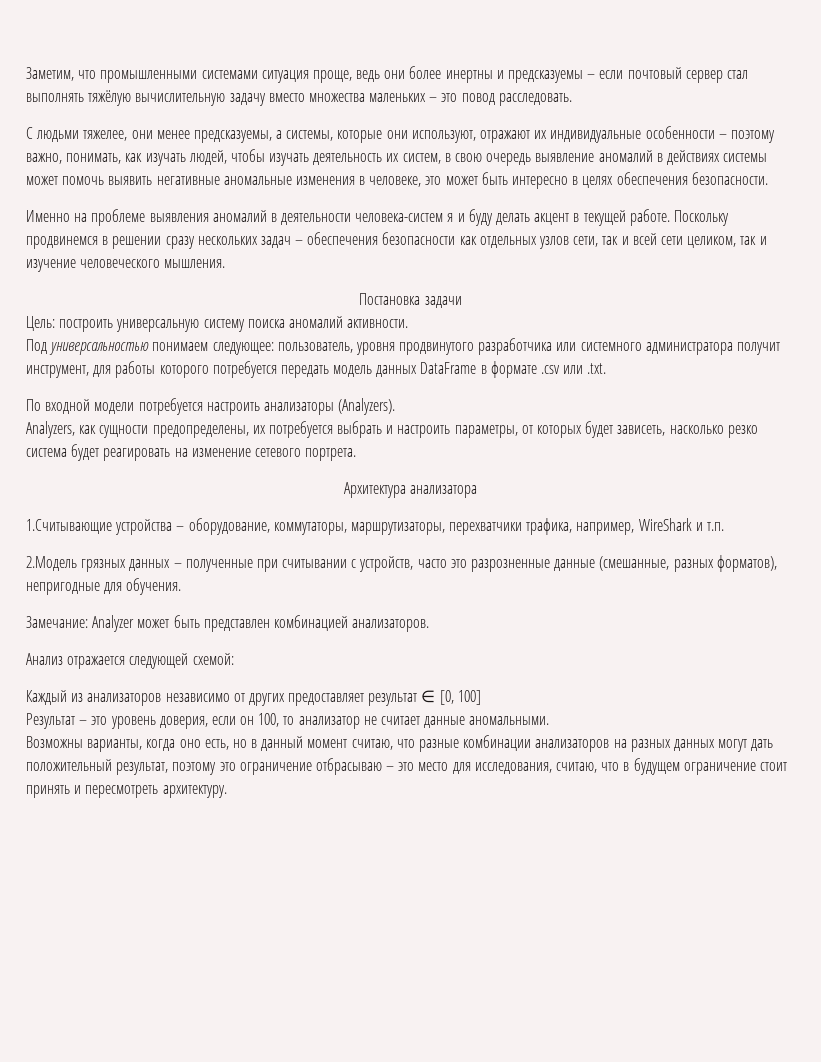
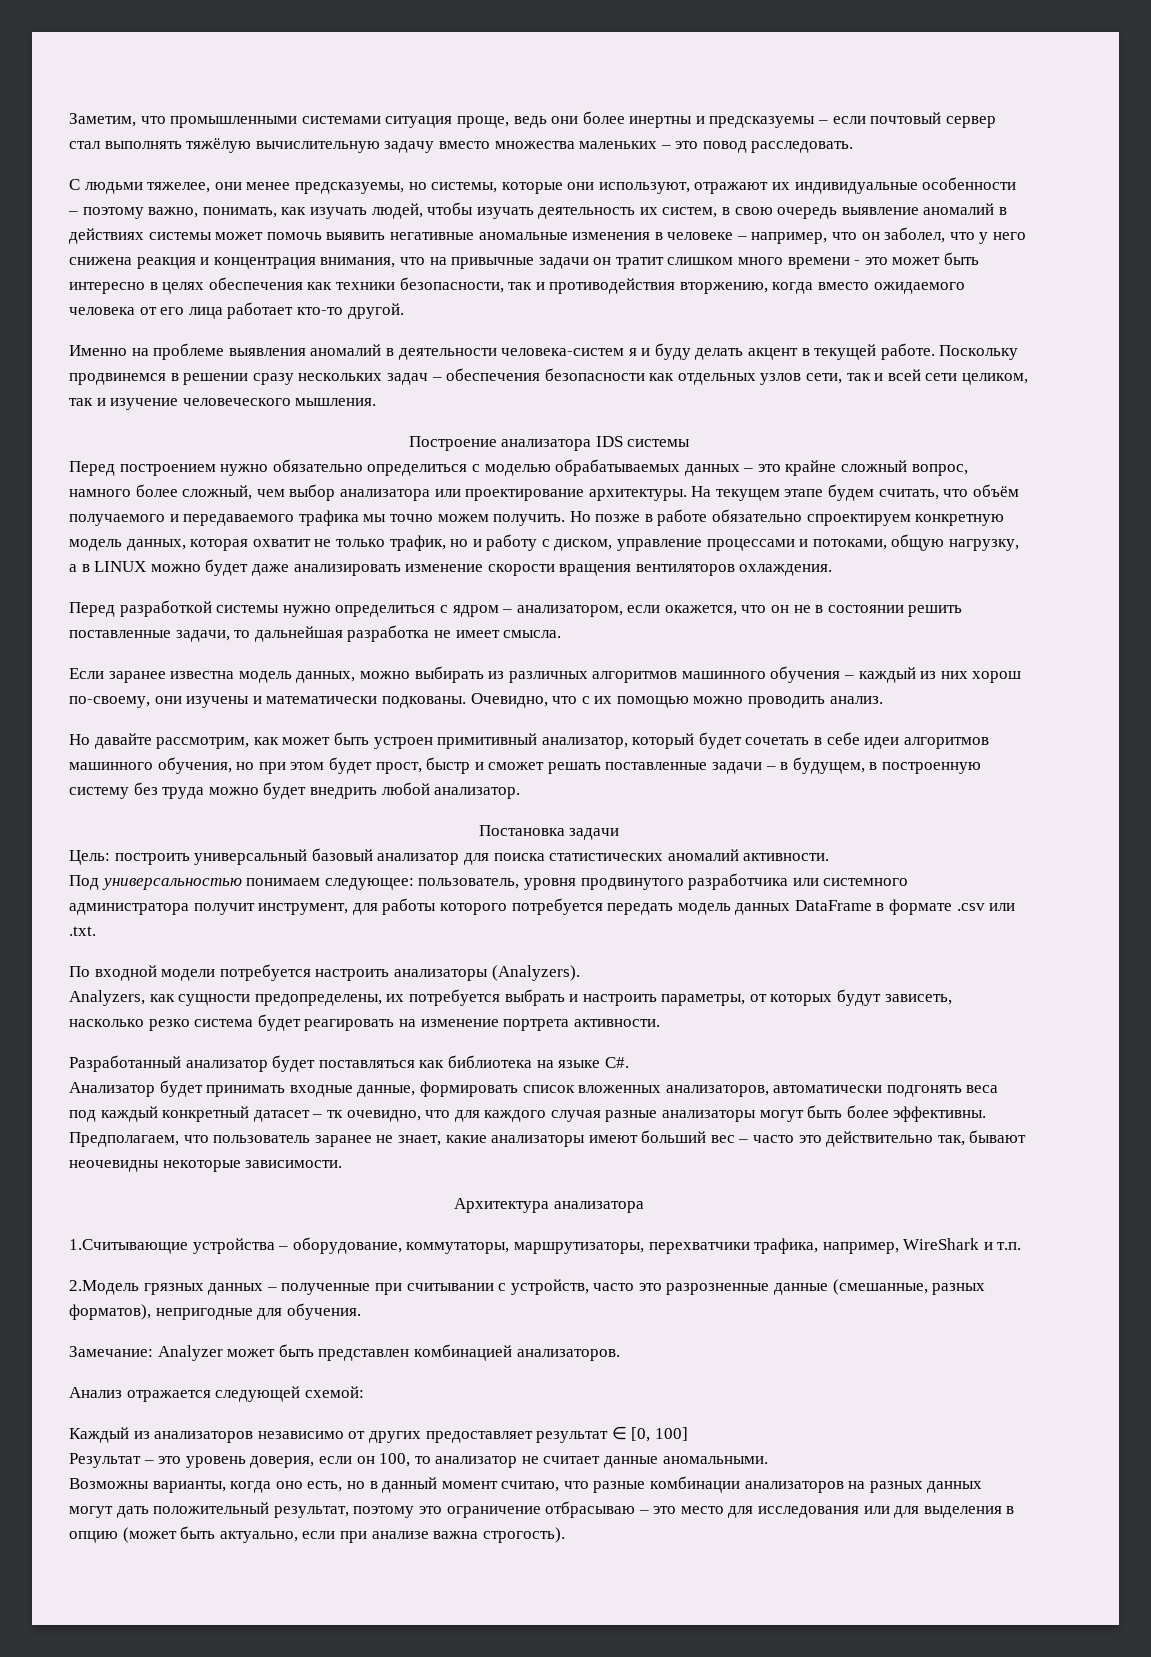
[276,130,283,139] а -> [408,182,427,190] но
[369,176,422,187] человеке, -> [667,227,1027,244] [69,257,861,269] человеке – например, что он заболел, что у него снижена реакция и концентрация внимания, что на привычные задачи он тратит слишком много времени -
[691,172,768,185] безопасности. -> [307,277,965,294] [69,302,404,319] как техники безопасности, так и противодействия вторжению, когда вместо ожидаемого человека от его лица работает кто-то другой.
[359,293,462,308] [26,316,285,332] Постановка задачи // Цель: построить универсальную систему поиска -> [408,436,691,451] [69,459,968,476] [69,484,1019,501] [69,509,1005,526] [69,534,1020,551] [69,559,833,576] [69,600,963,617] [69,625,562,642] [69,666,1022,683] [69,693,883,708] [69,732,989,749] [69,757,982,774] [69,782,521,799] [478,825,620,840] [69,848,664,865] Построение анализатора IDS системы // Перед построением нужно обязательно определиться с моделью обрабатываемых данных – это крайне сложный вопрос, намного более сложный, чем выбор анализатора или проектирование архитектуры. На текущем этапе будем считать, что объём получаемого и передаваемого трафика мы точно можем получить. Но позже в работе обязательно спроектируем конкретную модель данных, которая охватит не только трафик, но и работу с диском, управление процессами и потоками, общую нагрузку, а в LINUX можно будет даже анализировать изменение скорости вращения вентиляторов охлаждения. // Перед разработкой системы нужно определиться с ядром – анализатором, если окажется, что он не в состоянии решить поставленные задачи, то дальнейшая разработка не имеет смысла. // Если заранее известна модель данных, можно выбирать из различных алгоритмов машинного обучения – каждый из них хорош по-своему, они изучены и математически подкованы. Очевидно, что с их помощью можно проводить анализ. // Но давайте рассмотрим, как может быть устроен примитивный анализатор, который будет сочетать в себе идеи алгоритмов машинного обучения, но при этом будет прост, быстр и сможет решать поставленные задачи – в будущем, в построенную систему без труда можно будет внедрить любой анализатор. // Постановка задачи // Цель: построить универсальный базовый анализатор для поиска статистических
[585,421,614,438] будет -> [837,989,882,1006] будут
[254,448,357,461] сетевого портрета. -> [503,1019,660,1031] [69,1055,629,1072] [69,1080,999,1097] [69,1105,987,1122] [69,1130,1027,1147] [69,1160,343,1172] портрета активности. // Разработанный анализатор будет поставляться как библиотека на языке C#. // Анализатор будет принимать входные данные, формировать список вложенных анализаторов, автоматически подгонять веса под каждый конкретный датасет – тк очевидно, что для каждого случая разные анализаторы могут быть более эффективны. Предполагаем, что пользователь заранее не знает, какие анализаторы имеют больший вес – часто это действительно так, бывают неочевидны некоторые зависимости.
[474,758,787,775] [26,785,227,798] исследования, считаю, что в будущем ограничение стоит принять и пересмотреть архитектуру. -> [758,1506,1015,1518] [69,1526,565,1543] исследования или для выделения в опцию (может быть актуально, если при анализе важна строгость).

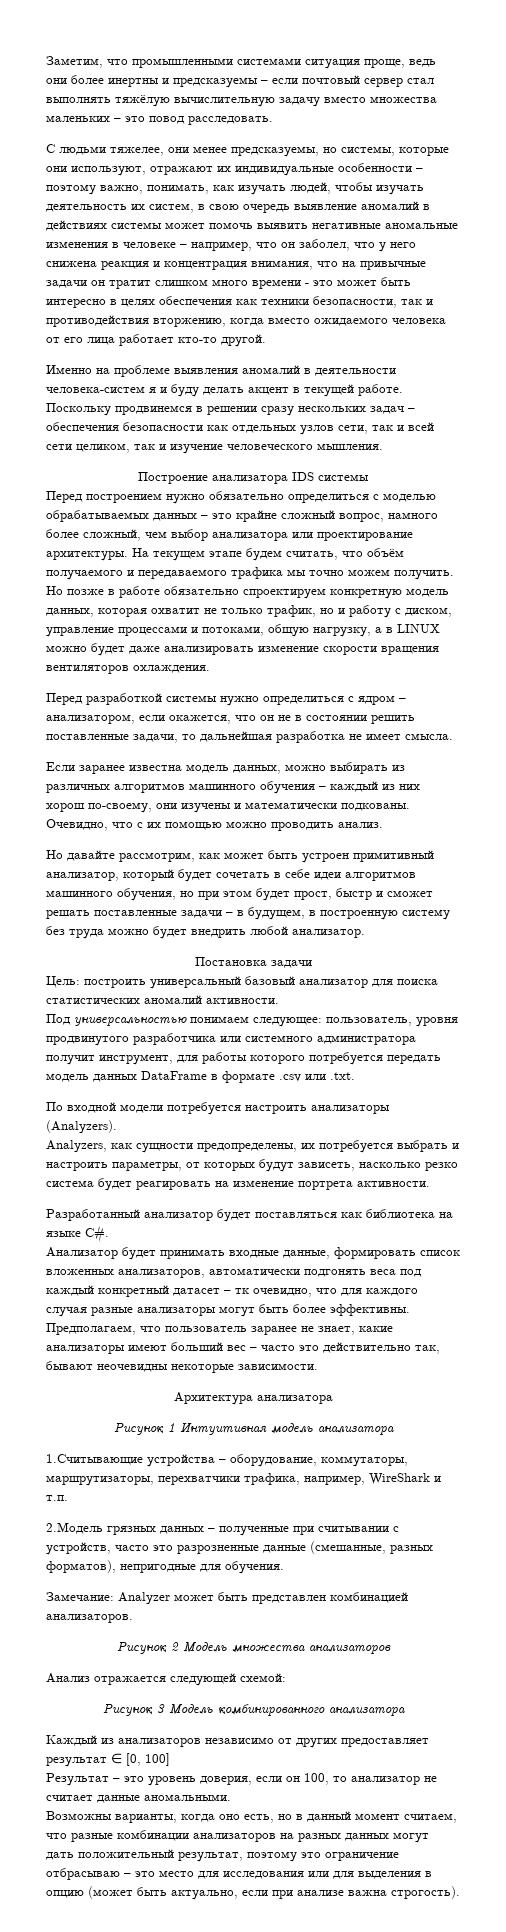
(644, 1207) none -> [113,1423,394,1435] // Рисунок 1 Интуитивная модель анализатора
(620, 1355) none -> [116,1642,391,1654] // Рисунок 2 Модель множества анализаторов
(364, 1392) none -> [102,1704,405,1716] // Рисунок 3 Модель комбинированного анализатора
[501,1481,560,1492] считаю, -> [404,1813,457,1823] считаем,

